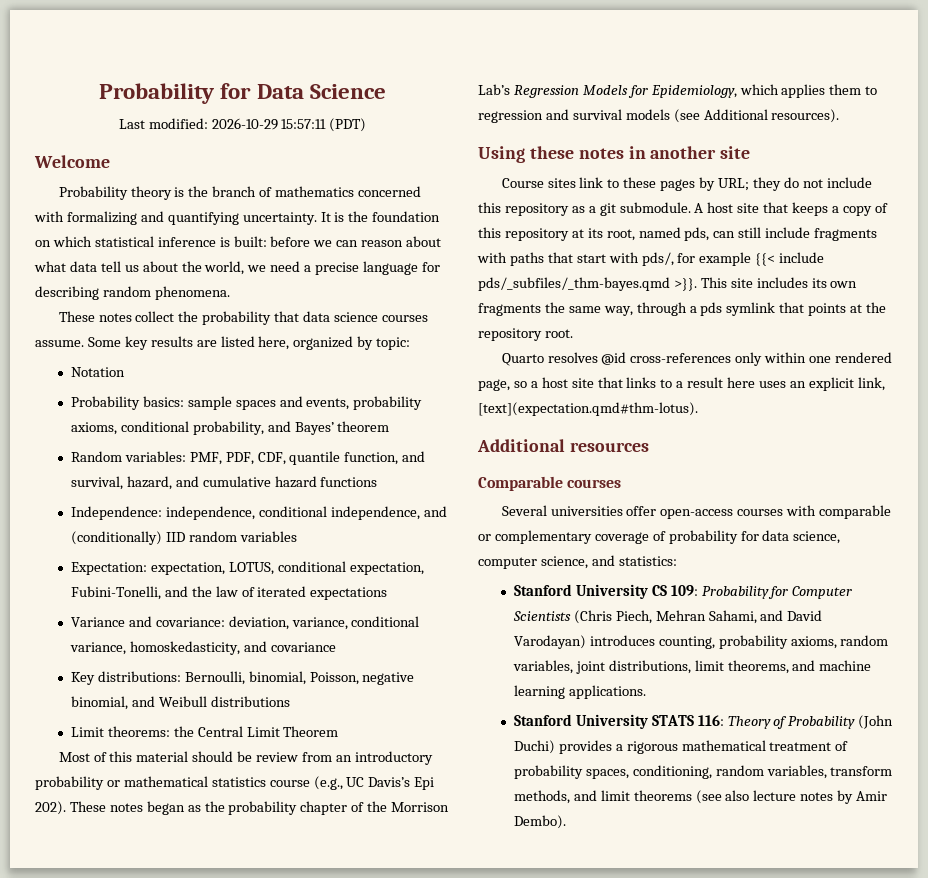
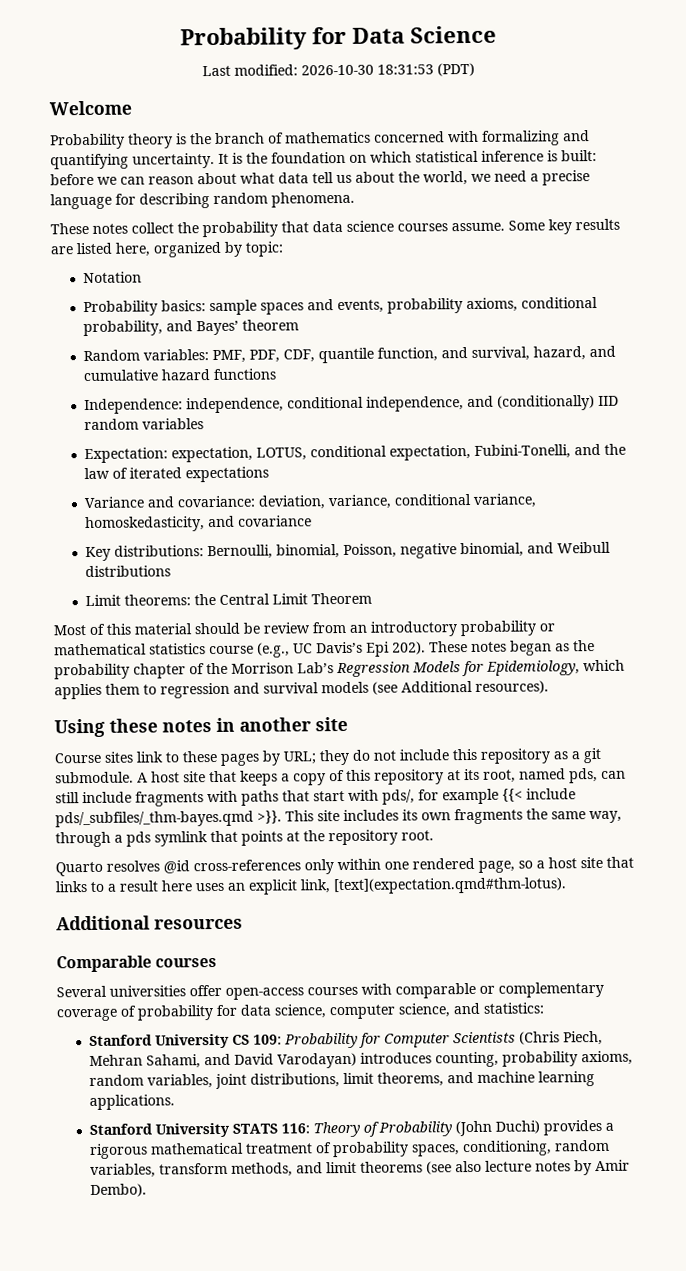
[211,118,327,130] 2026-10-29 15:57:11 -> [301,64,434,76] 2026-10-30 18:31:53

